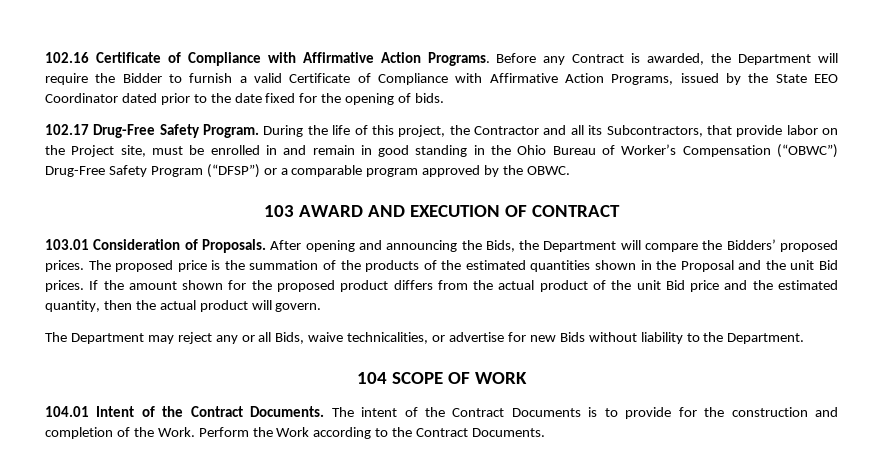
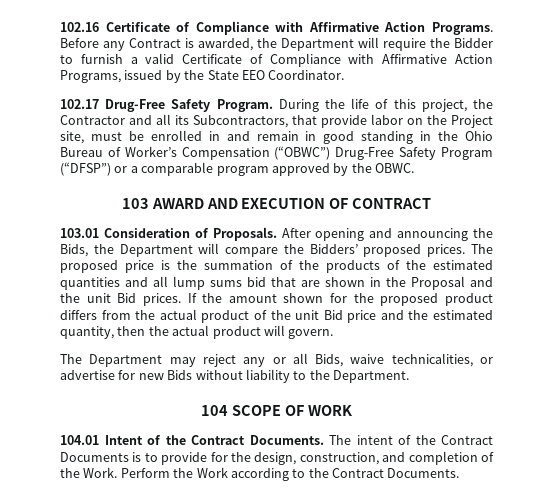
[45,93,445,105] Coordinator dated prior to the date fixed for the opening of bids. -> [268,70,345,80] Coordinator.
(591, 266) none -> [125,276,320,290] and all lump sums bid that are
[731,407,808,417] construction -> [254,452,379,465] design, construction,

